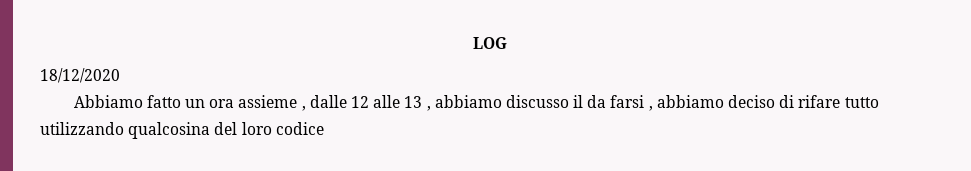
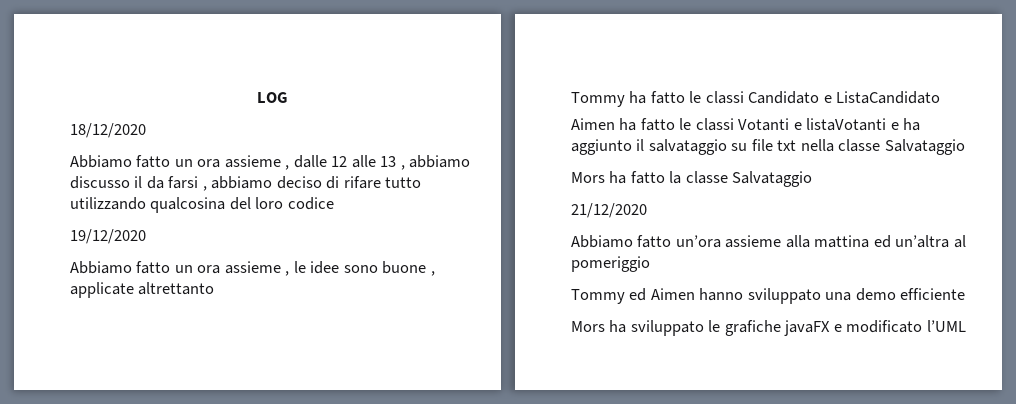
(324, 128) none -> [70,229,146,244] [70,261,435,276] [70,282,215,298] [571,91,941,107] [571,118,921,131] [571,139,965,155] [571,171,813,187] [571,203,647,218] [571,235,966,248] [571,256,650,272] [571,288,966,304] [571,320,966,336] // 19/12/2020 // Abbiamo fatto un ora assieme , le idee sono buone , applicate altrettanto // Tommy ha fatto le classi Candidato e ListaCandidato // Aimen ha fatto le classi Votanti e listaVotanti e ha aggiunto il salvataggio su file txt nella classe Salvataggio // Mors ha fatto la classe Salvataggio // 21/12/2020 // Abbiamo fatto un’ora assieme alla mattina ed un’altra al pomeriggio // Tommy ed Aimen hanno sviluppato una demo efficiente // Mors ha sviluppato le grafiche javaFX e modificato l’UML

